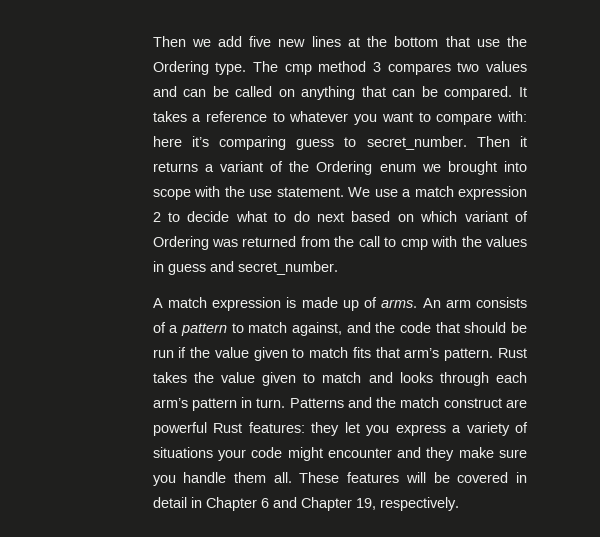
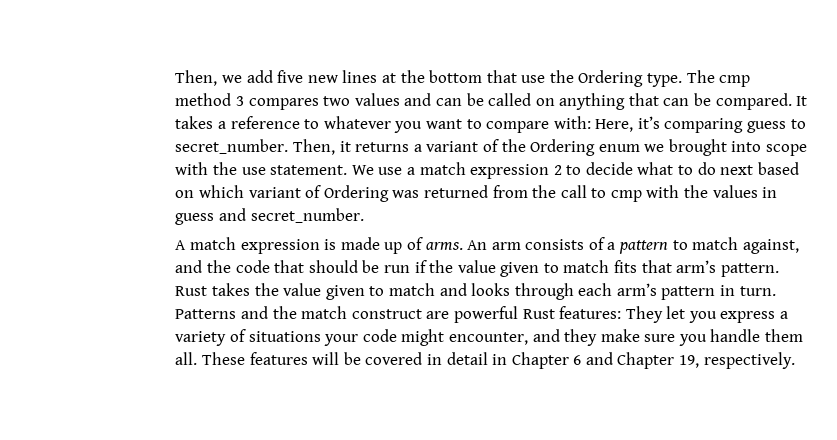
[152,36,186,47] Then -> [175,70,218,86] Then,
[152,136,182,147] here -> [595,119,634,132] Here,
[476,136,510,147] Then -> [292,139,335,155] Then,
[311,422,340,436] they -> [625,306,663,323] They
[327,448,392,458] encounter -> [448,332,528,345] encounter,

